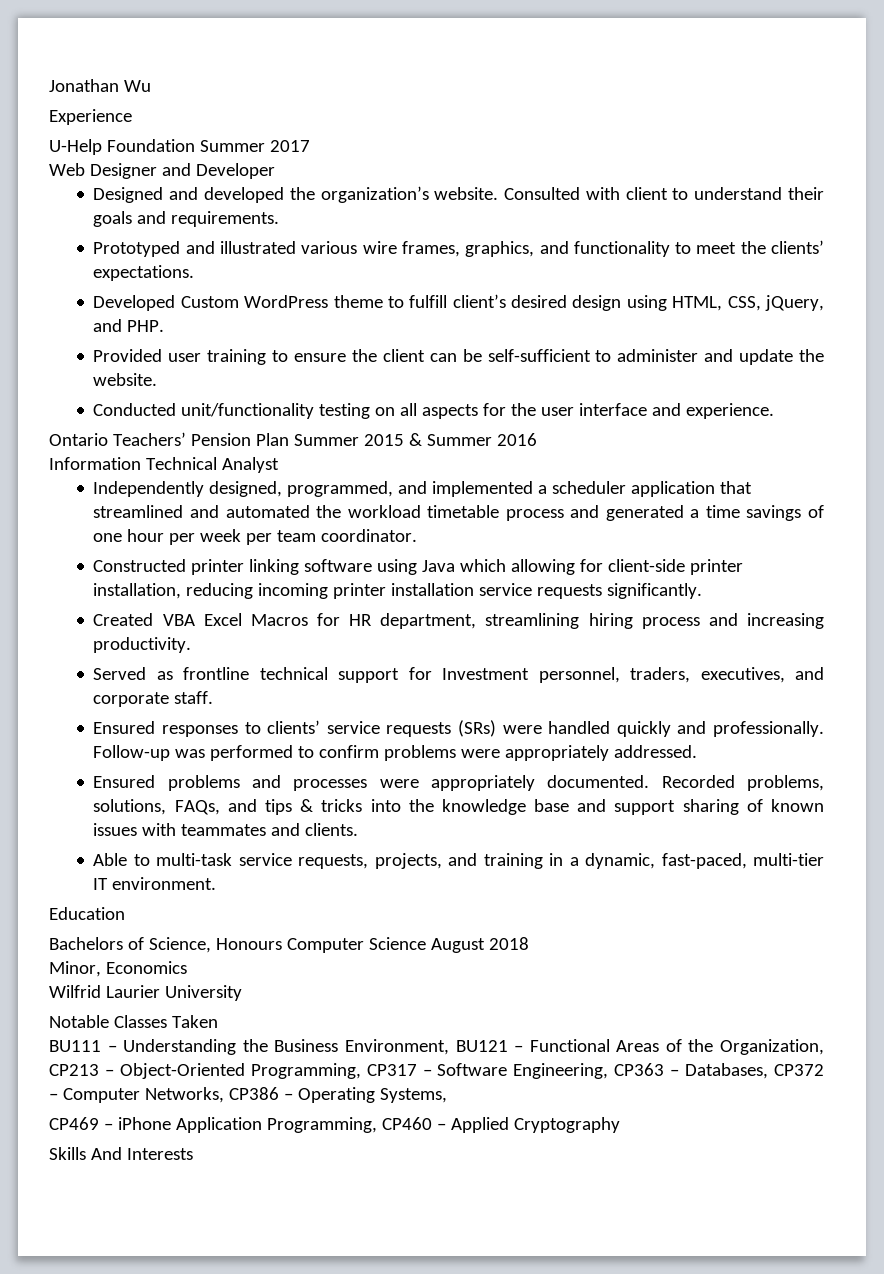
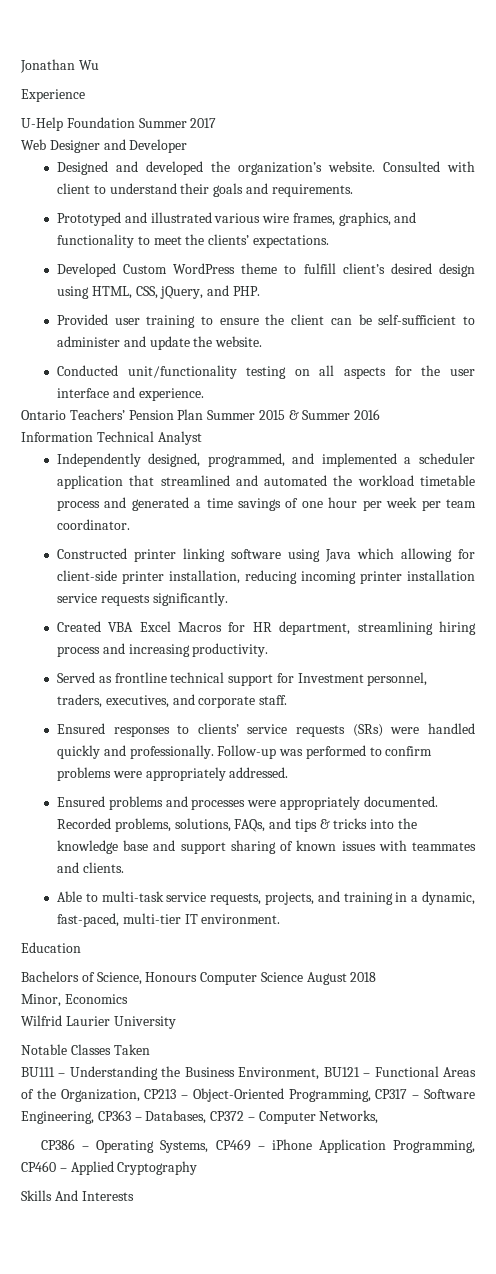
(224, 1095) none -> (379, 1117) //
(447, 1095) // -> (209, 1146) none

